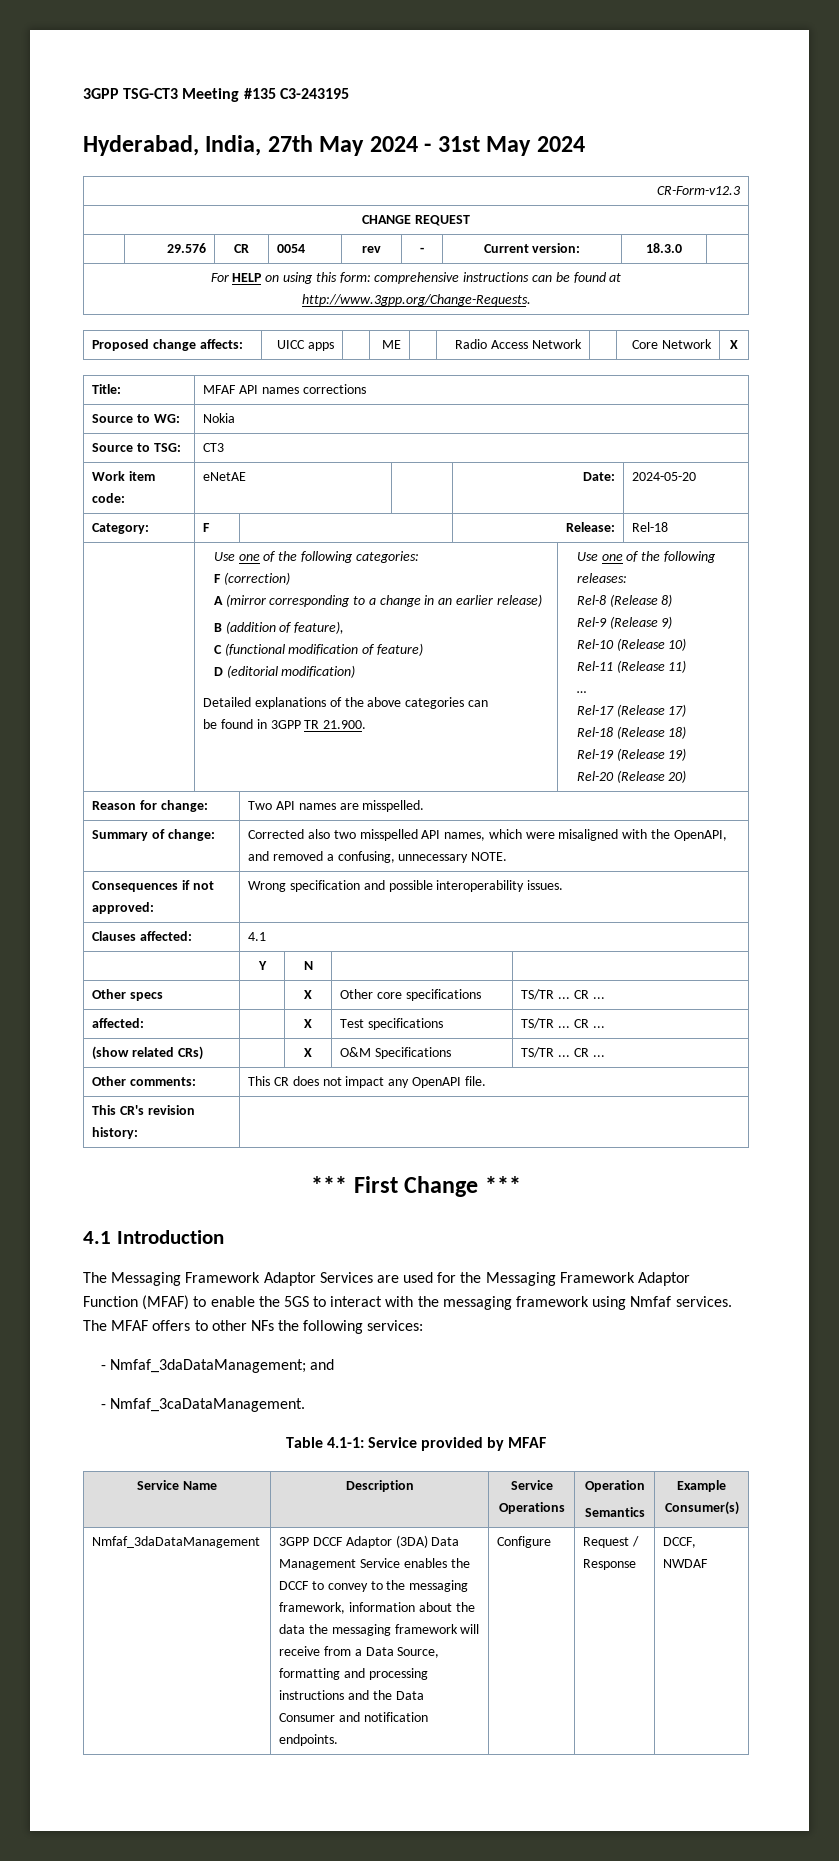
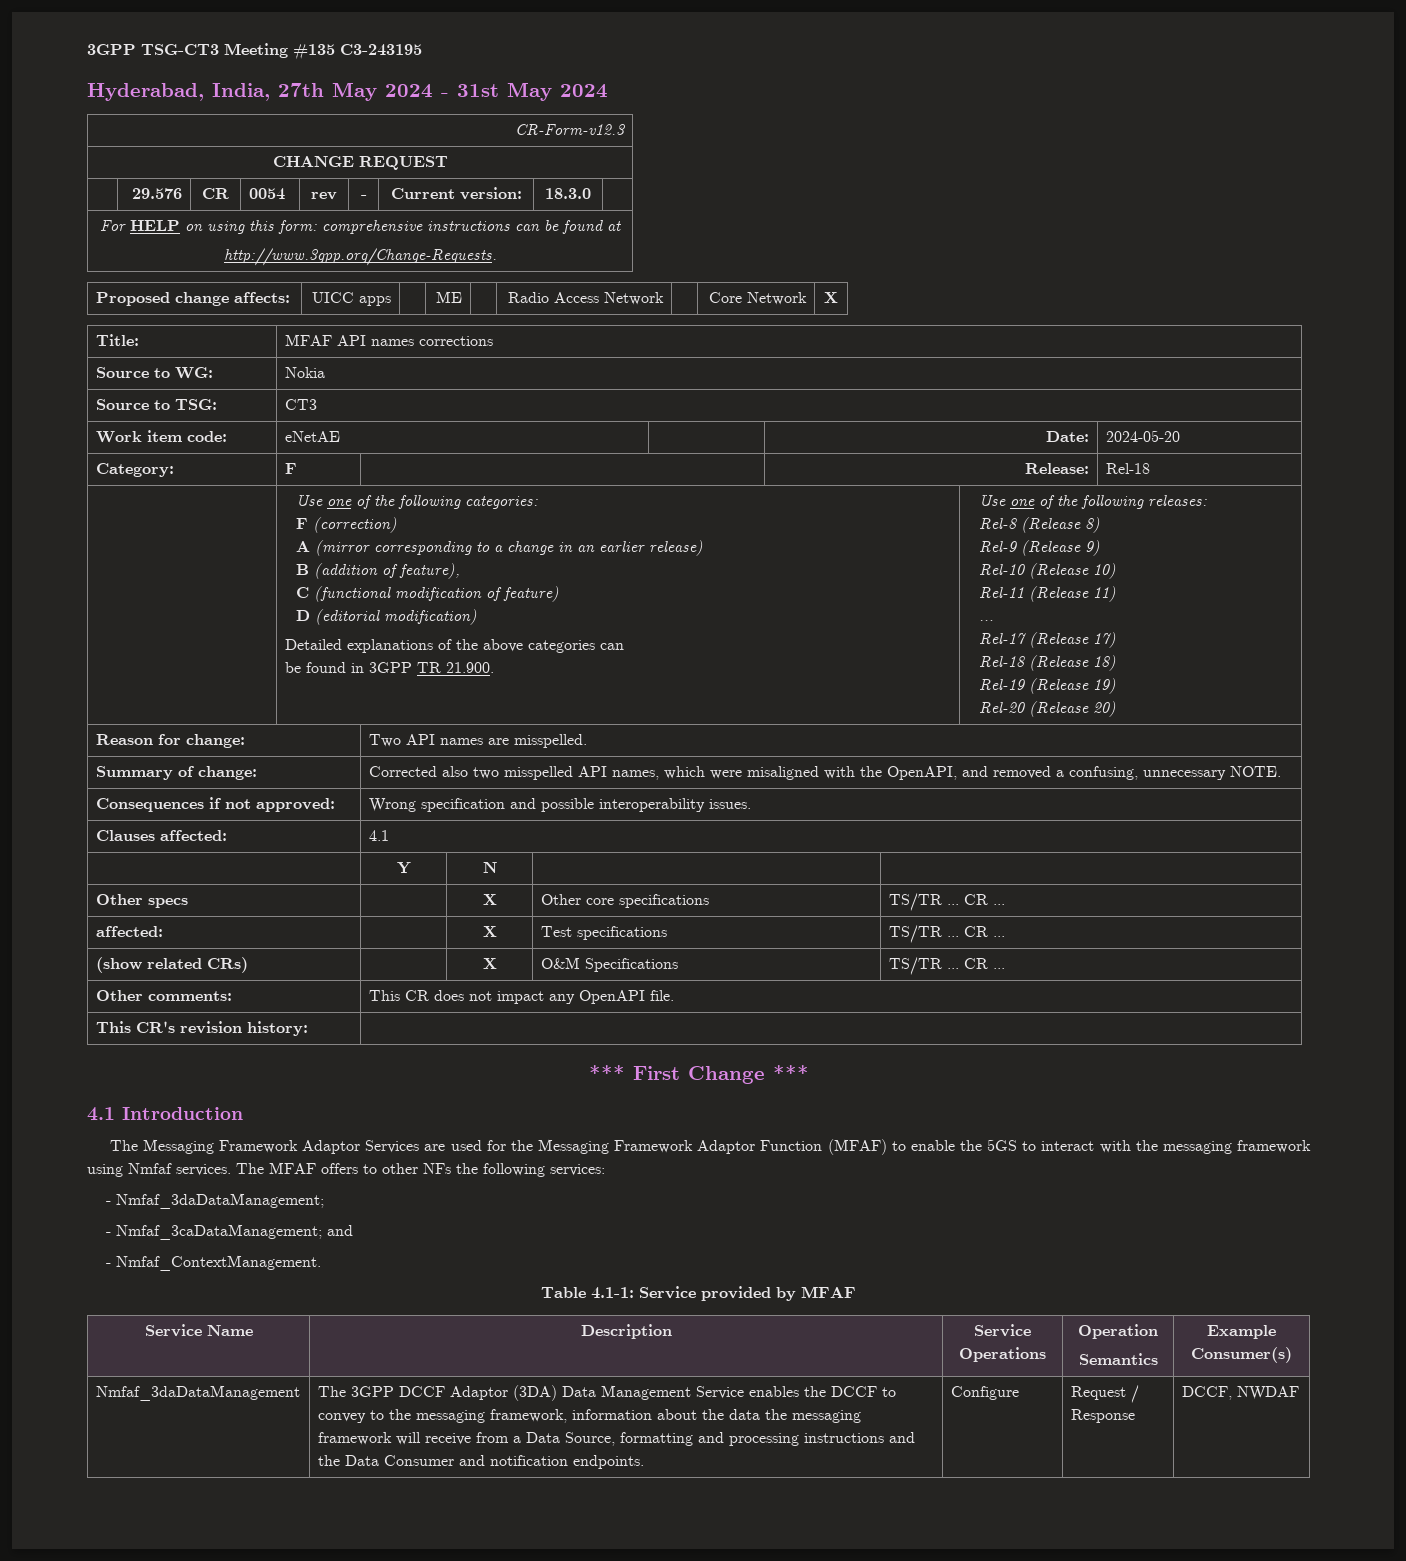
(306, 1366) none -> [105,1224,322,1240] // - Nmfaf_3caDataManagement;
[109,1398,305,1412] Nmfaf_3caDataManagement. -> [115,1255,321,1271] Nmfaf_ContextManagement.
(261, 1542) none -> [317,1386,346,1397] The

